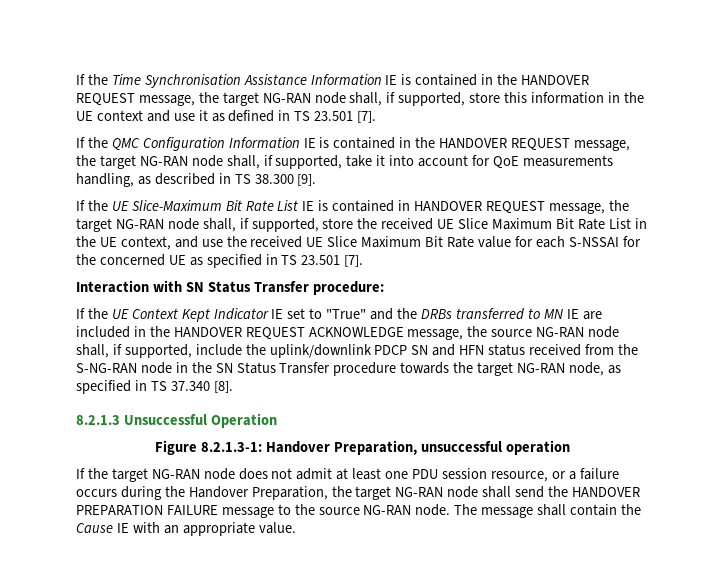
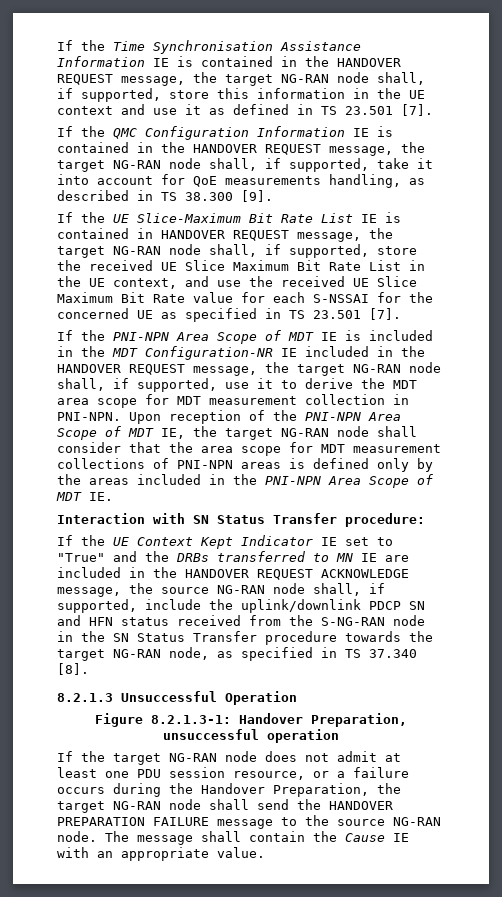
(364, 261) none -> [57,330,433,344] [57,346,425,360] [57,362,441,376] [57,378,417,392] [57,394,409,408] [57,410,401,424] [57,426,417,440] [57,442,441,456] [57,458,433,472] [57,474,433,488] [56,492,113,501] // If the PNI-NPN Area Scope of MDT IE is included in the MDT Configuration-NR IE included in the HANDOVER REQUEST message, the target NG-RAN node shall, if supported, use it to derive the MDT area scope for MDT measurement collection in PNI-NPN. Upon reception of the PNI-NPN Area Scope of MDT IE, the target NG-RAN node shall consider that the area scope for MDT measurement collections of PNI-NPN areas is defined only by the areas included in the PNI-NPN Area Scope of MDT IE.

